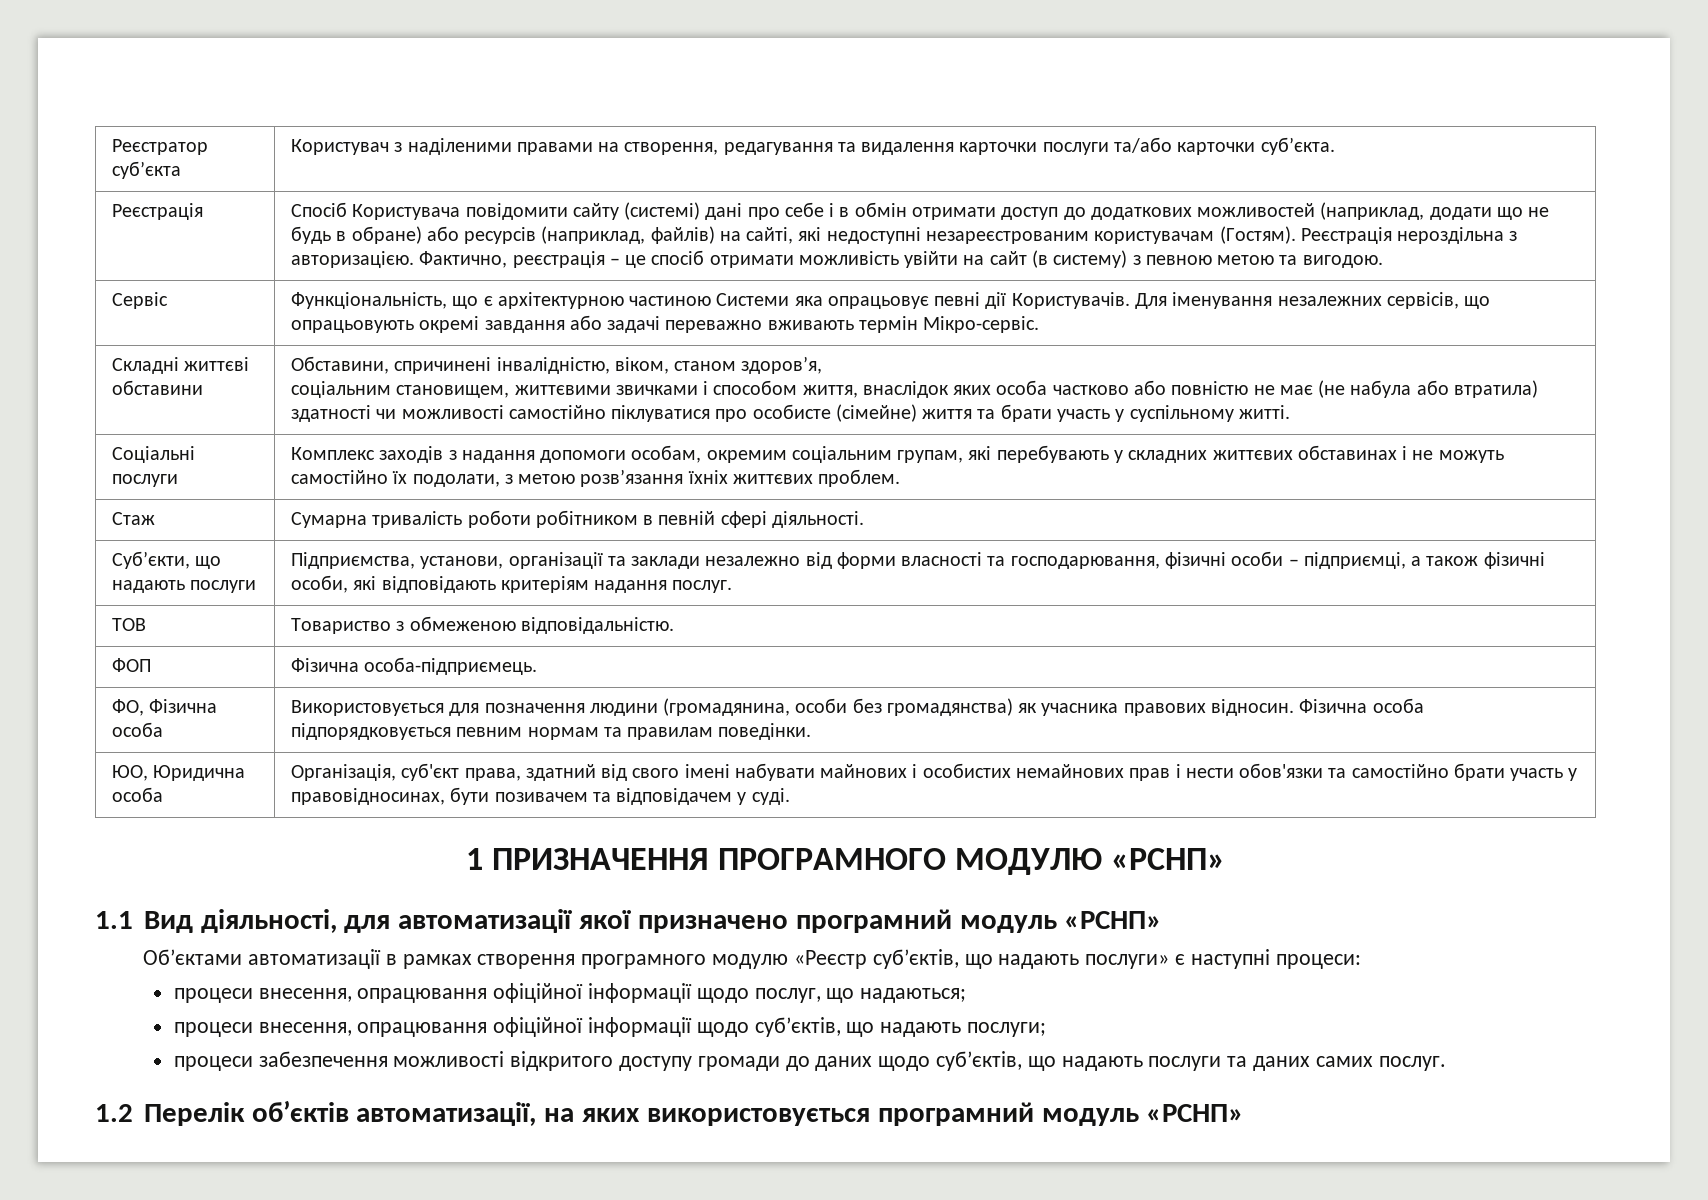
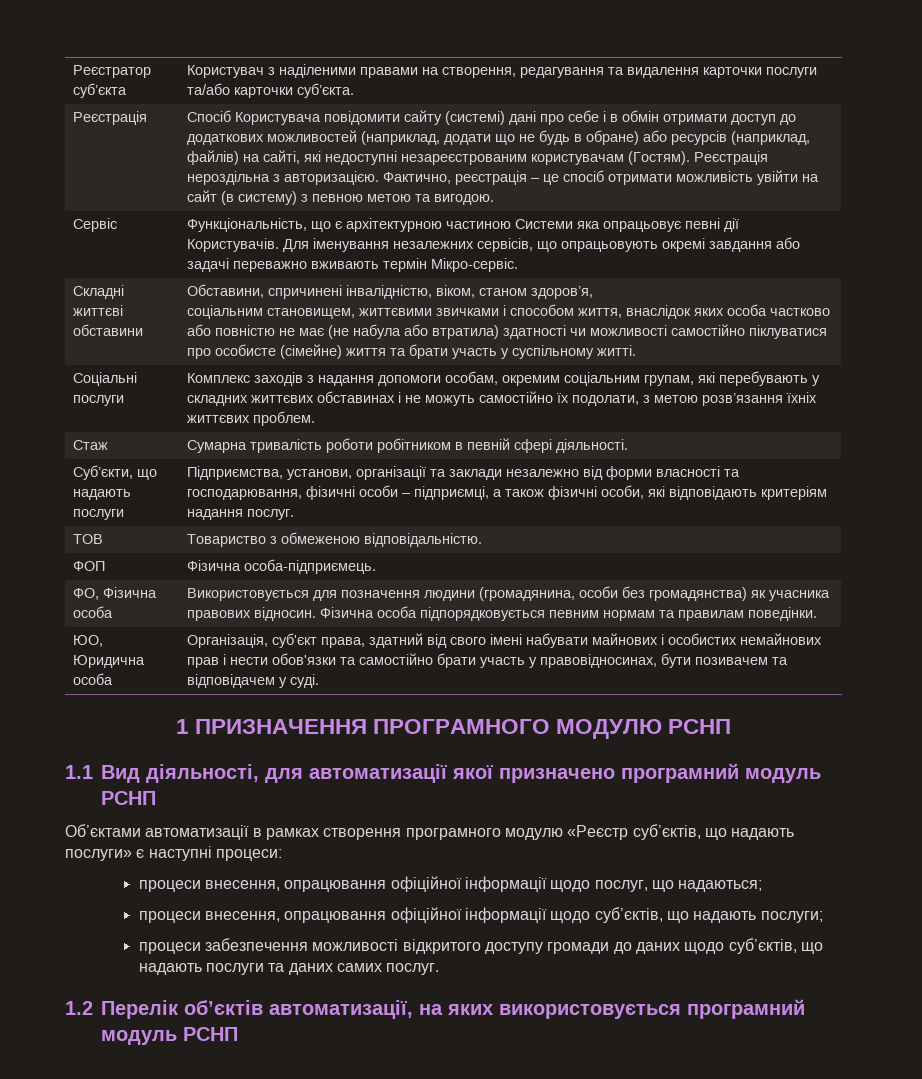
[1111,848,1226,870] «РСНП» -> [668,719,732,734] РСНП
[1064,911,1163,929] «РСНП» -> [101,791,156,805] РСНП
[1146,1104,1245,1122] «РСНП» -> [183,1027,238,1041] РСНП

